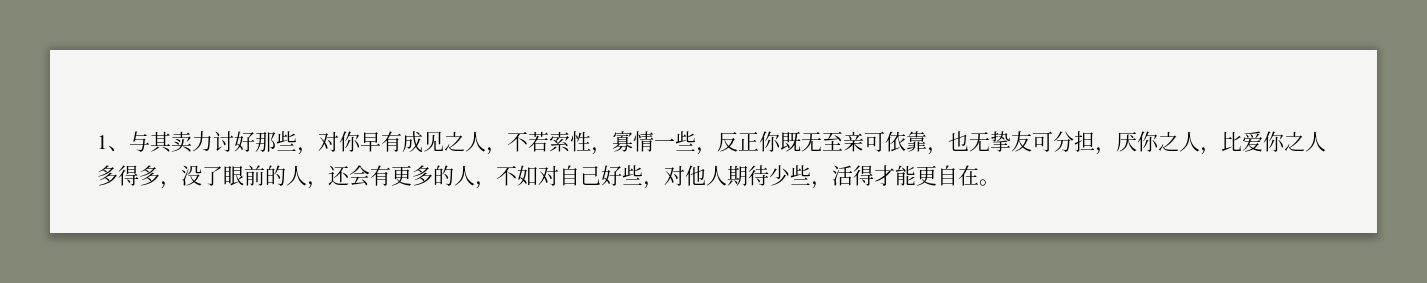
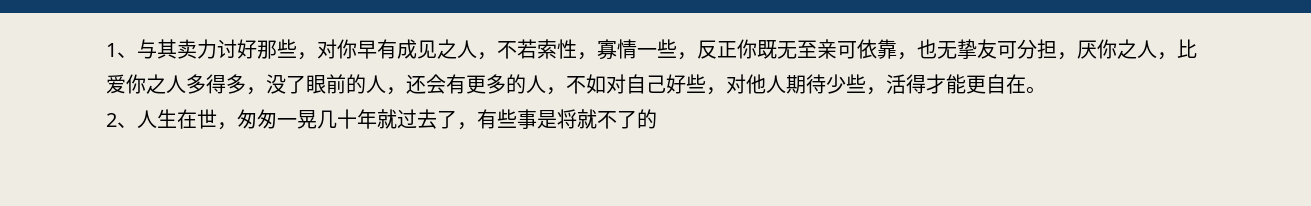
(1000, 182) none -> [106,109,657,130] // 2、人生在世，匆匆一晃几十年就过去了，有些事是将就不了的

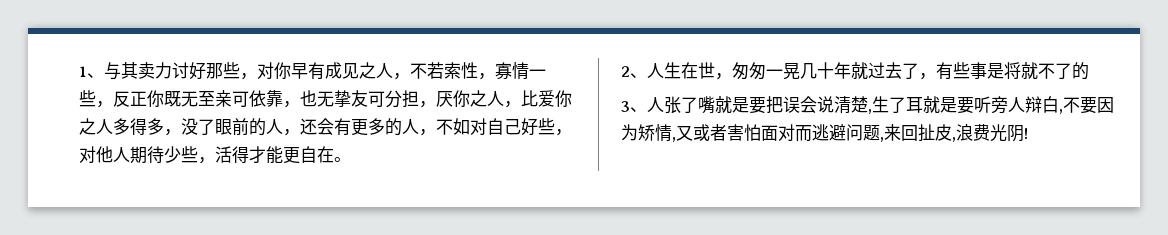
(657, 119) none -> [621,96,1114,114] [621,124,1028,142] // 3、人张了嘴就是要把误会说清楚,生了耳就是要听旁人辩白,不要因为矫情,又或者害怕面对而逃避问题,来回扯皮,浪费光阴!

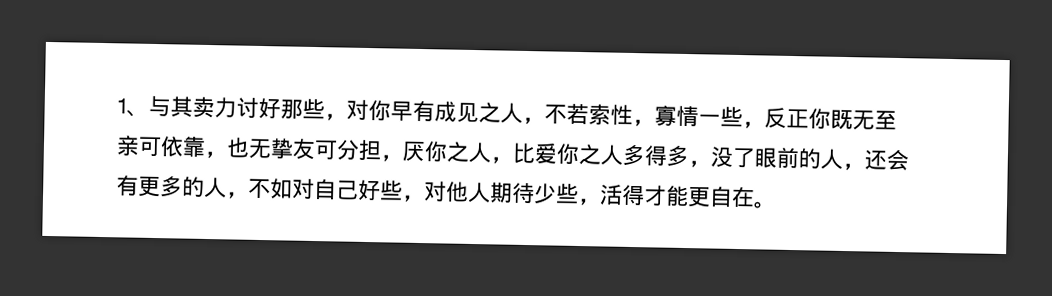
[621,62,1089,80] [621,96,1114,114] [621,124,1028,142] // 2、人生在世，匆匆一晃几十年就过去了，有些事是将就不了的 // 3、人张了嘴就是要把误会说清楚,生了耳就是要听旁人辩白,不要因为矫情,又或者害怕面对而逃避问题,来回扯皮,浪费光阴! -> (777, 205) none

